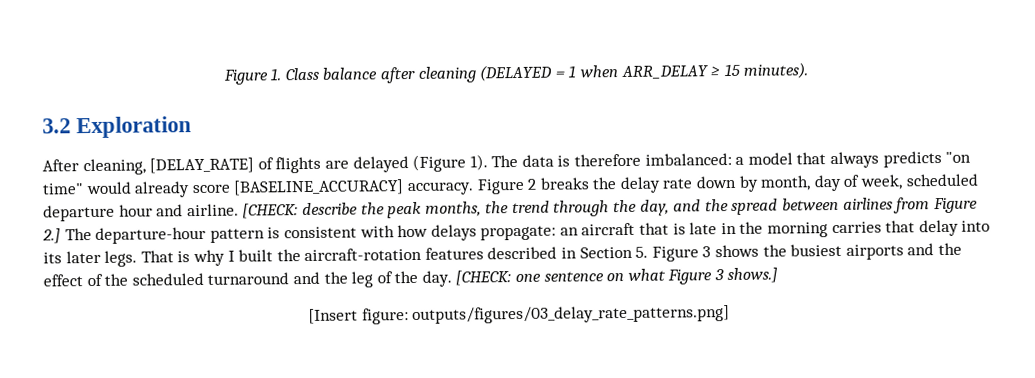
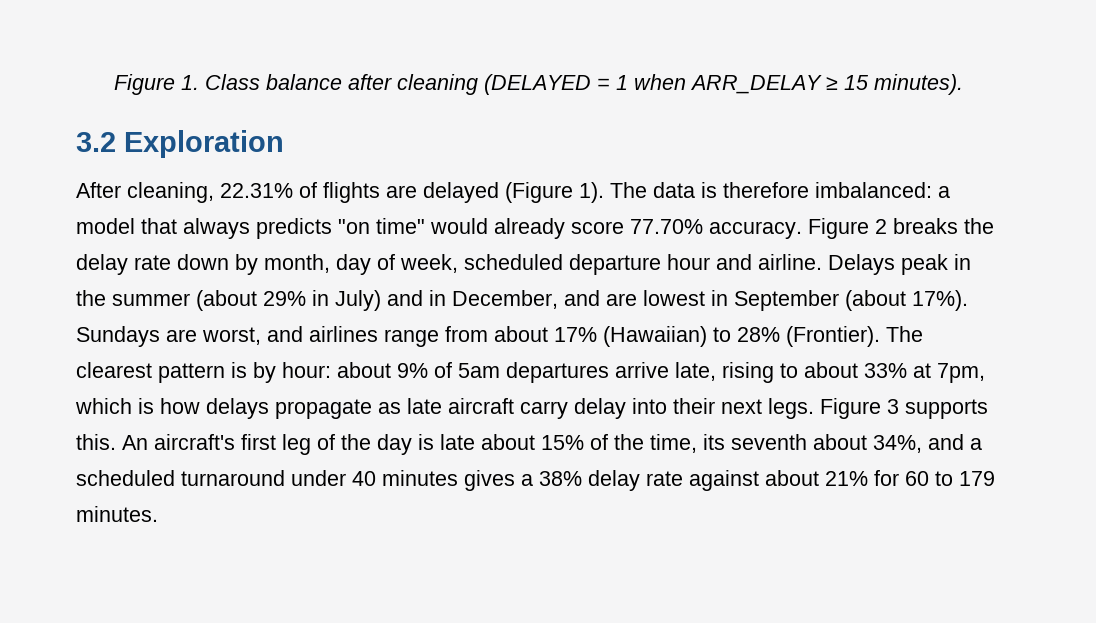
[149,157,255,174] [DELAY_RATE] -> [220,183,293,198] 22.31%
[233,179,405,196] [BASELINE_ACCURACY] -> [630,219,703,234] 77.70%
[242,197,978,219] [42,219,991,244] [43,242,962,267] [43,267,778,288] [307,305,731,325] [CHECK: describe the peak months, the trend through the day, and the spread between airlines from Figure 2.] The departure-hour pattern is consistent with how delays propagate: an aircraft that is late in the morning carries that delay into its later legs. That is why I built the aircraft-rotation features described in Section 5. Figure 3 shows the busiest airports and the effect of the scheduled turnaround and the leg of the day. [CHECK: one sentence on what Figure 3 shows.] // [Insert figure: outputs/figures/03_delay_rate_patterns.png] -> [828,254,971,275] [76,290,968,311] [76,326,923,347] [76,362,985,383] [75,398,988,419] [76,434,982,455] [76,470,995,491] [76,506,158,522] Delays peak in the summer (about 29% in July) and in December, and are lowest in September (about 17%). Sundays are worst, and airlines range from about 17% (Hawaiian) to 28% (Frontier). The clearest pattern is by hour: about 9% of 5am departures arrive late, rising to about 33% at 7pm, which is how delays propagate as late aircraft carry delay into their next legs. Figure 3 supports this. An aircraft's first leg of the day is late about 15% of the time, its seventh about 34%, and a scheduled turnaround under 40 minutes gives a 38% delay rate against about 21% for 60 to 179 minutes.

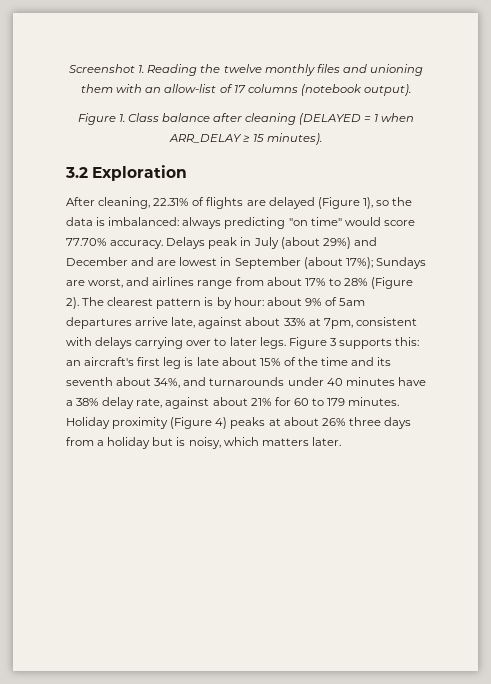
(113, 84) none -> [69,64,423,76] [81,84,411,96] Screenshot 1. Reading the twelve monthly files and unioning them with an allow-list of 17 columns (notebook output). //
[579,182,950,203] [76,218,332,239] 1). The data is therefore imbalanced: a model that always predicts -> [362,197,413,209] [66,217,286,229] 1), so the data is imbalanced: always predicting
[494,218,565,239] already -> (381, 221) none
[808,218,994,239] [76,254,971,275] [76,290,558,311] Figure 2 breaks the delay rate down by month, day of week, scheduled departure hour and airline. Delays peak in the summer (about 29% in July) and in December, -> [166,237,377,249] [66,257,128,266] Delays peak in July (about 29%) and December
[912,290,968,311] 17%). -> [345,257,373,269] 17%);
[603,326,707,347] (Hawaiian) -> (326, 282) none
[786,326,880,347] (Frontier). -> [371,277,414,289] [66,297,79,309] (Figure 2).
[722,362,798,383] rising to -> [198,317,243,329] against
[75,398,762,419] which is how delays propagate as late aircraft carry delay into their next -> [355,317,417,326] [66,337,257,349] consistent with delays carrying over to later
[76,434,148,450] this. An -> [395,337,420,346] [66,360,81,366] this: an
[317,434,412,455] of the day -> (182, 363) none
[650,434,697,453] time, -> [321,357,375,366] time and
[970,438,982,450] [76,470,285,486] a scheduled turnaround -> [209,377,285,386] turnarounds
[464,470,515,491] gives -> [397,377,426,386] have
[646,471,683,486] rate -> [136,398,163,408] rate,
(158, 514) none -> [66,417,411,429] [66,437,341,449] Holiday proximity (Figure 4) peaks at about 26% three days from a holiday but is noisy, which matters later.

